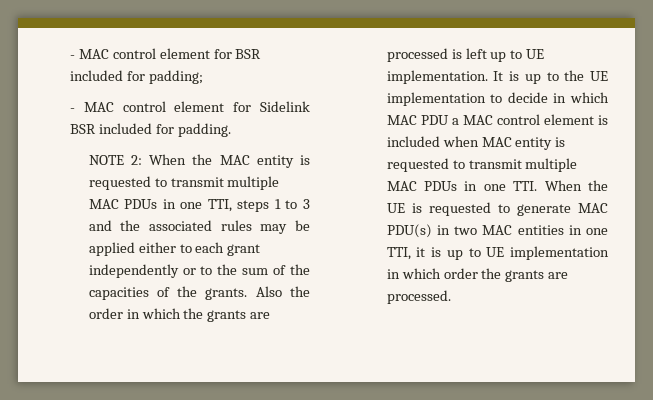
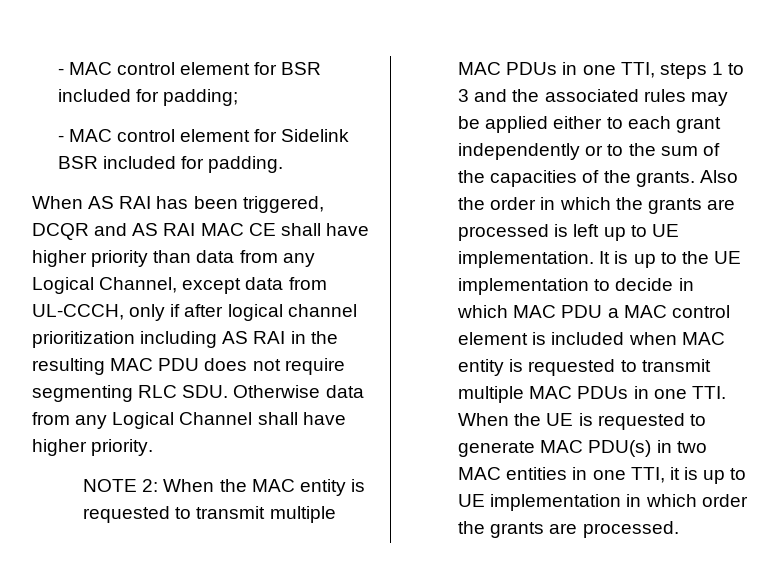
(231, 130) none -> [32,196,324,213] [32,223,369,240] [32,250,315,267] [32,277,327,294] [32,304,357,321] [32,331,338,348] [32,358,345,375] [32,385,364,402] [32,412,346,429] [32,439,154,456] // When AS RAI has been triggered, DCQR and AS RAI MAC CE shall have higher priority than data from any Logical Channel, except data from UL-CCCH, only if after logical channel prioritization including AS RAI in the resulting MAC PDU does not require segmenting RLC SDU. Otherwise data from any Logical Channel shall have higher priority.

